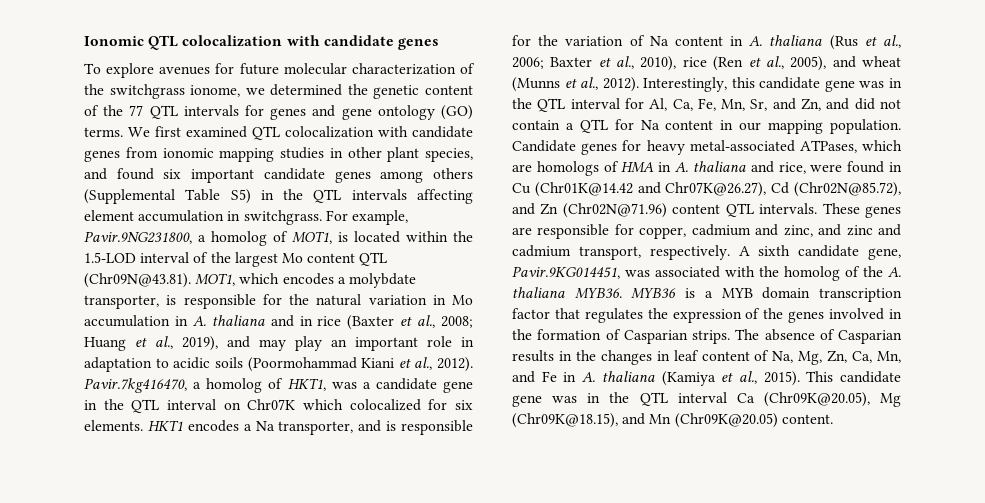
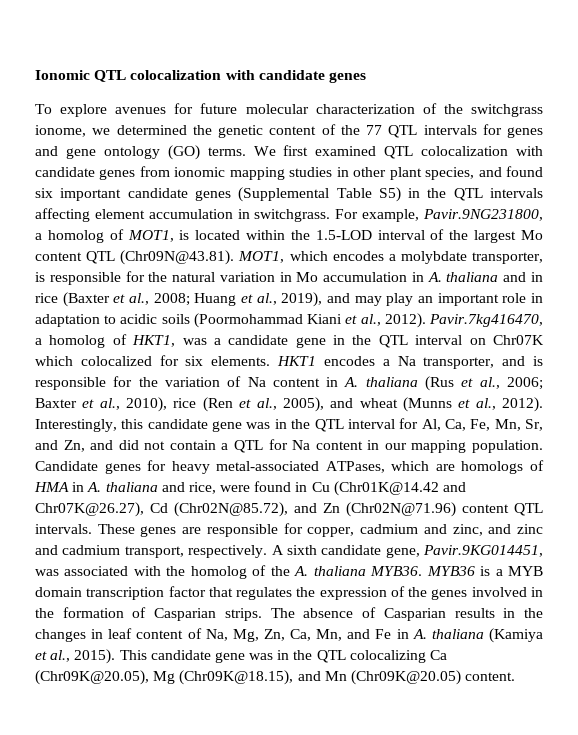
[380,168,473,183] among others -> (231, 195) none
[677,392,727,403] interval -> [349,650,426,663] colocalizing

